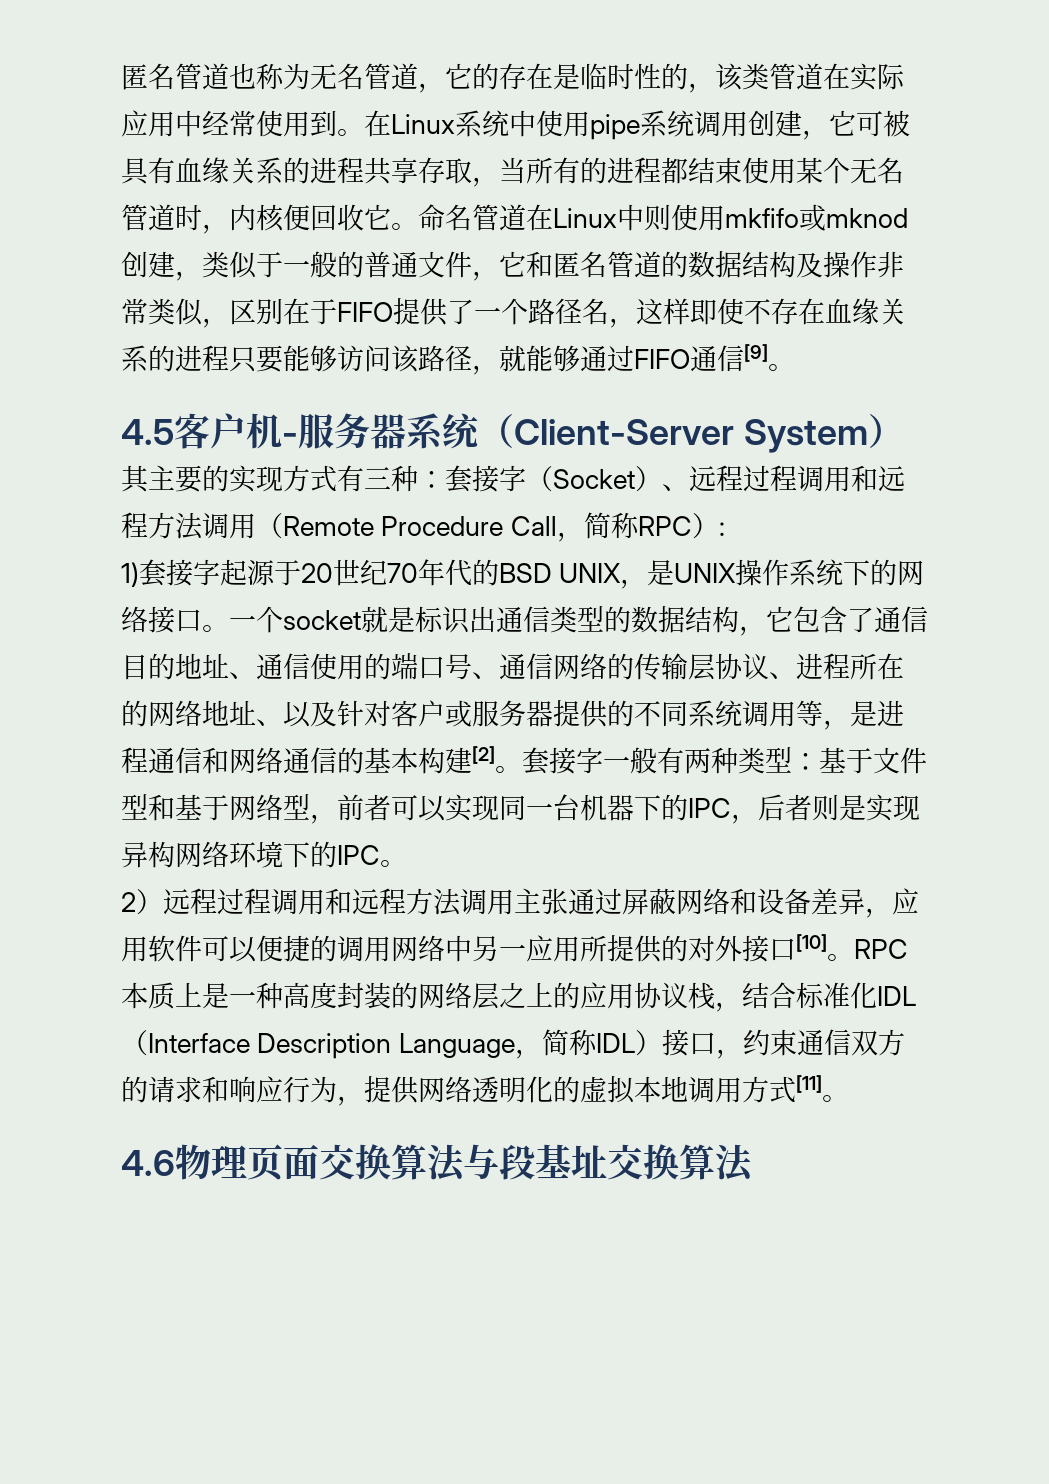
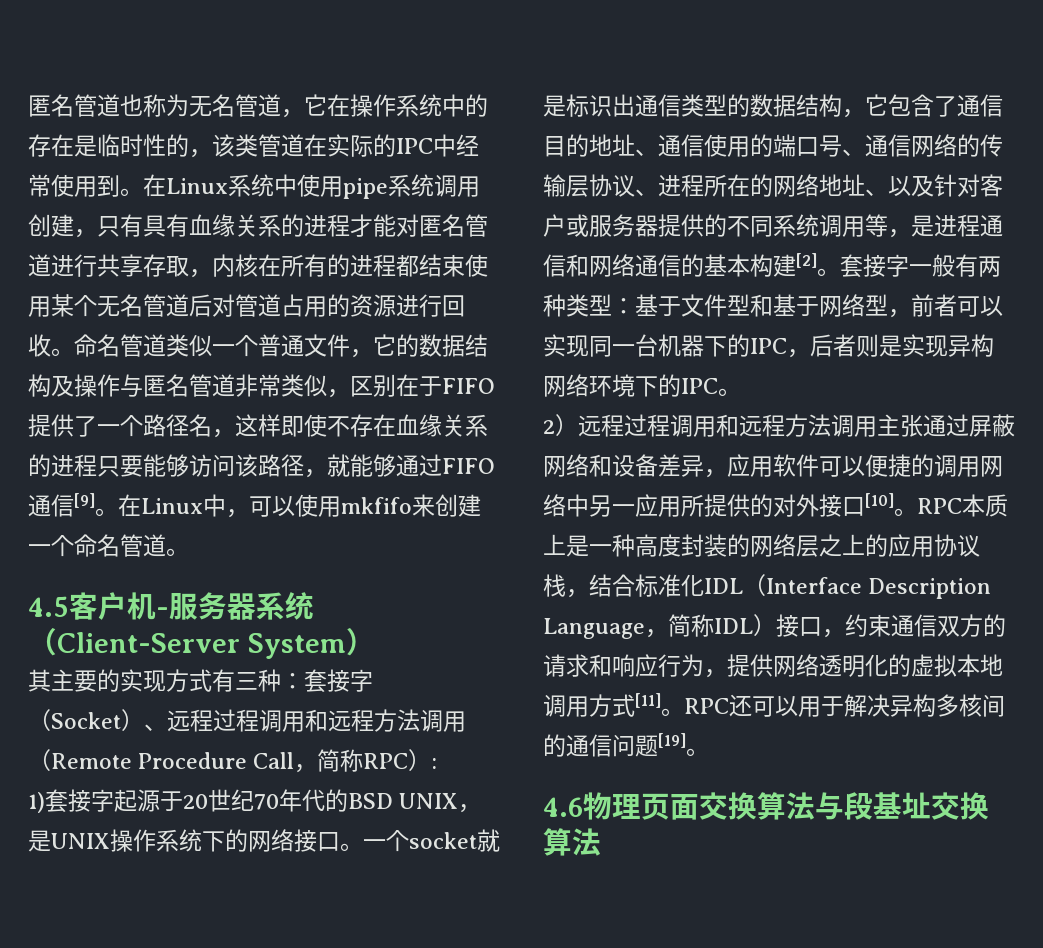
(472, 76) none -> [327,94,465,117] 在操作系统中
[121,110,175,137] 应用 -> [373,134,433,157] 的IPC
[829,110,910,137] 它可被 -> [97,214,143,237] 只有
(364, 170) none -> [350,214,488,237] [28,254,97,277] 才能对匿名管道进行
[499,157,526,184] 当 -> [212,254,281,277] 内核在
[175,204,908,234] [121,251,364,281] 时，内核便回收它。命名管道在Linux中则使用mkfifo或mknod创建，类似于一般的 -> [189,294,465,317] [28,334,258,357] 后对管道占用的资源进行回收。命名管道类似一个
[526,251,661,278] 和匿名管道 -> (396, 345) none
(877, 264) none -> [120,374,235,397] 与匿名管道
(795, 367) none -> [118,494,481,518] [28,534,189,557] 在Linux中，可以使用mkfifo来创建一个命名管道。
(849, 1098) none -> [684,694,1005,717] [543,733,686,757] [686,748,709,756] RPC还可以用于解决异构多核间的通信问题[19]。

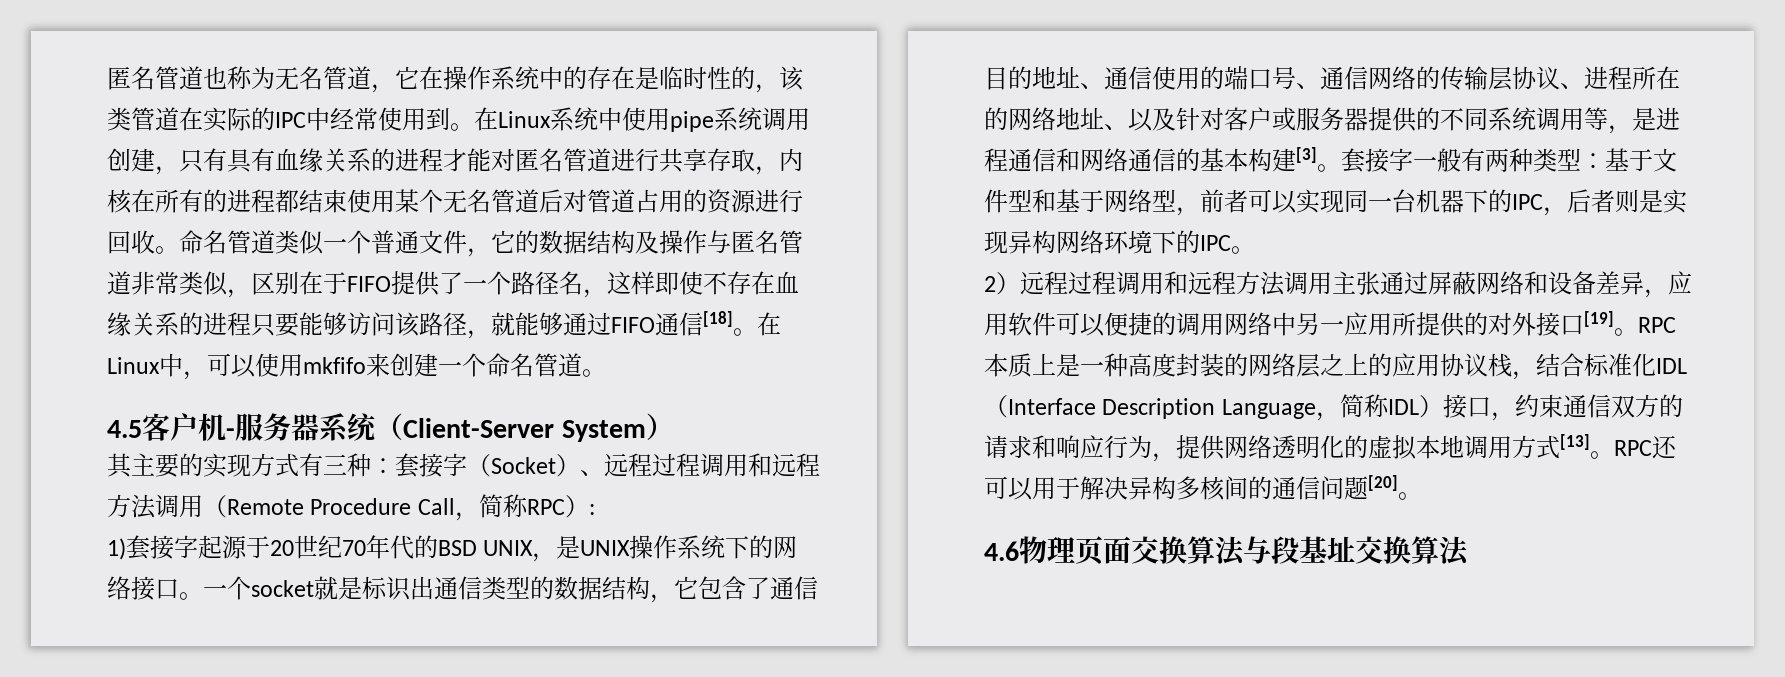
[74,493,95,508] [9] -> [703,311,733,327] [18]
[796,253,817,268] [2] -> [1296,147,1317,163] [3]
[865,493,894,508] [10] -> [1584,311,1614,327] [19]
[635,693,661,708] [11] -> [1560,434,1590,450] [13]
[658,733,686,748] [19] -> [1368,475,1398,491] [20]

